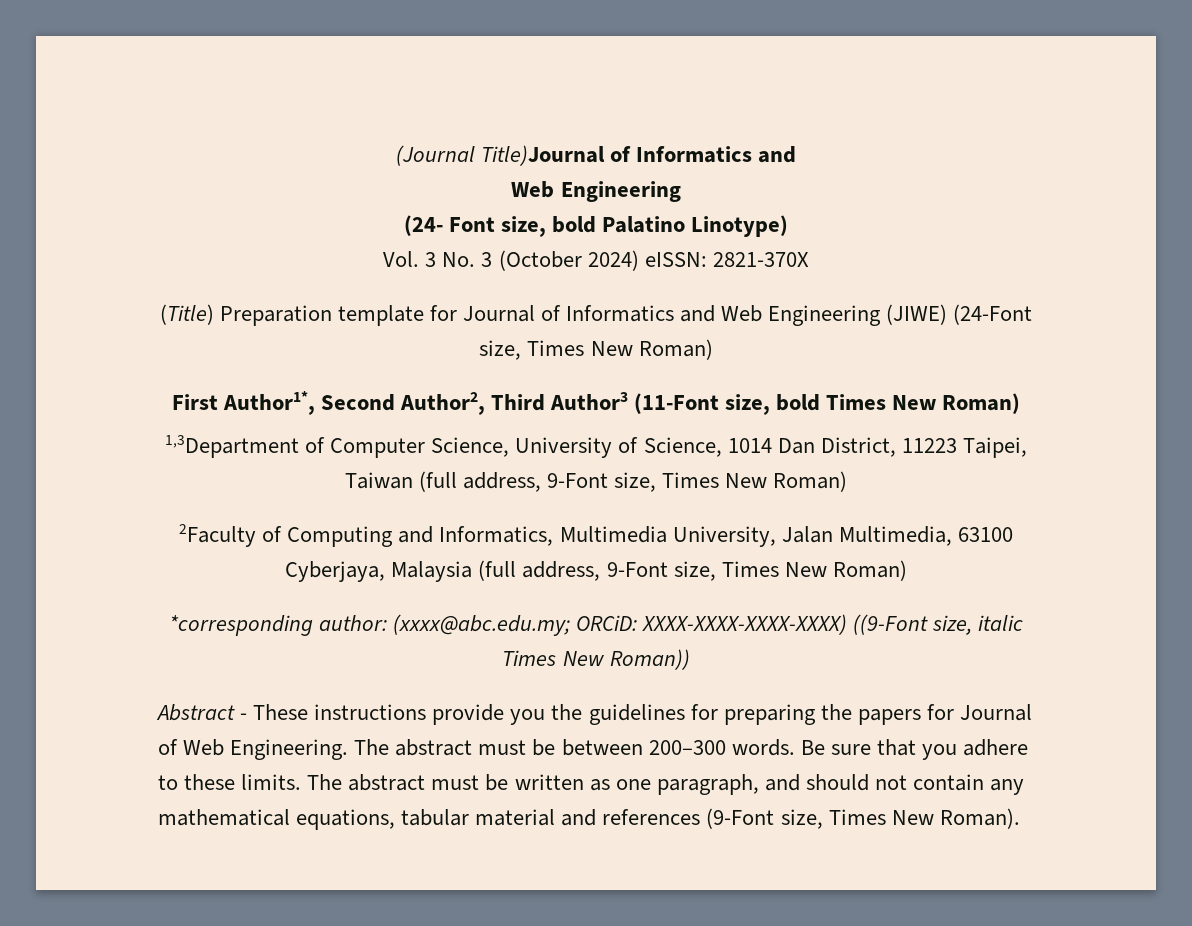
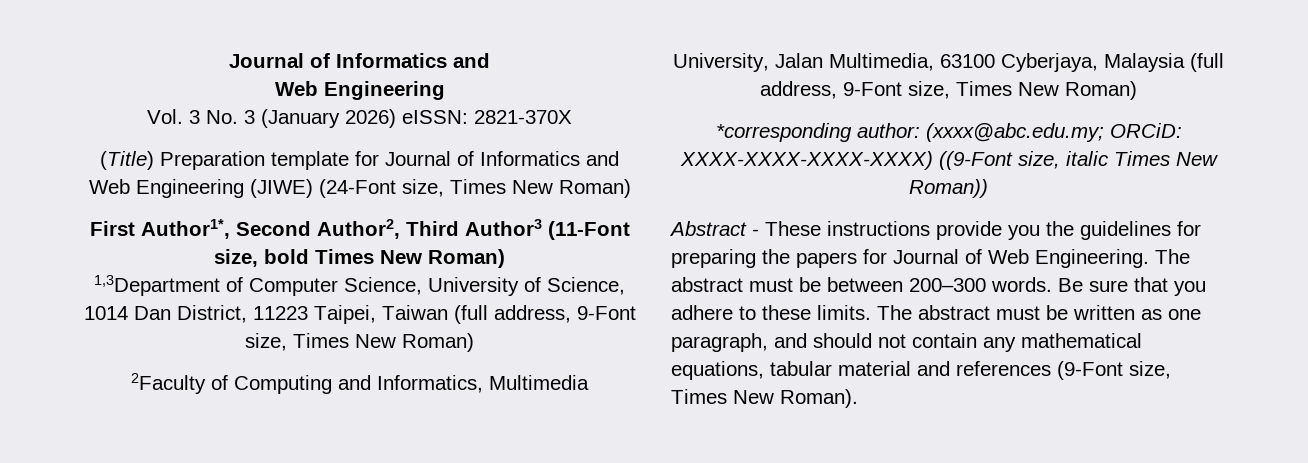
[395,145,605,166] (Journal Title)Journal -> [229,53,304,68] Journal
[403,215,789,237] // (24- Font size, bold Palatino Linotype) -> (445, 90) none
[498,250,639,271] (October 2024) -> [261,109,396,128] (January 2026)

